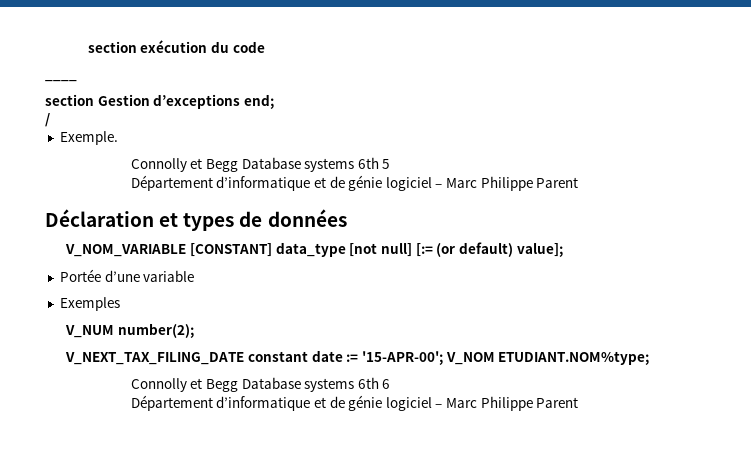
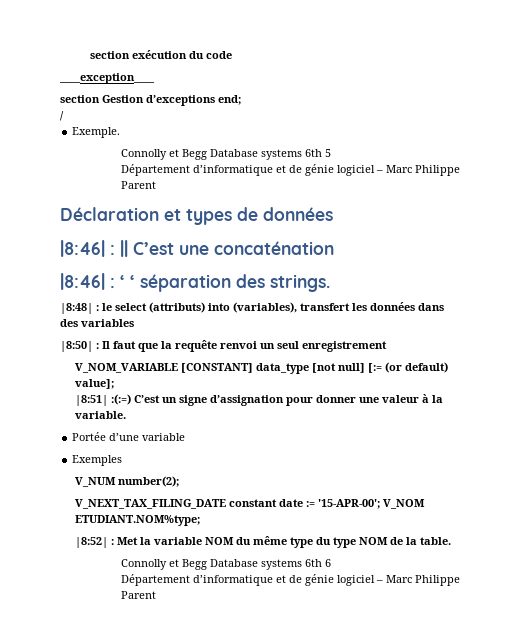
[45,79,77,82] ____ -> [59,73,155,84] ____exception____
(347, 218) none -> [60,240,334,257] [60,273,330,292] [60,302,444,314] [60,319,134,327] [60,340,387,352] // |8:46| : || C’est une concaténation // |8:46| : ‘ ‘ séparation des strings. // |8:48| : le select (attributs) into (variables), transfert les données dans des variables // |8:50| : Il faut que la requête renvoi un seul enregistrement
(563, 250) none -> [75,394,444,406] [75,411,127,419] // |8:51| :(:=) C’est un signe d’assignation pour donner une valeur à la variable.
(650, 358) none -> [75,536,452,548] // |8:52| : Met la variable NOM du même type du type NOM de la table.

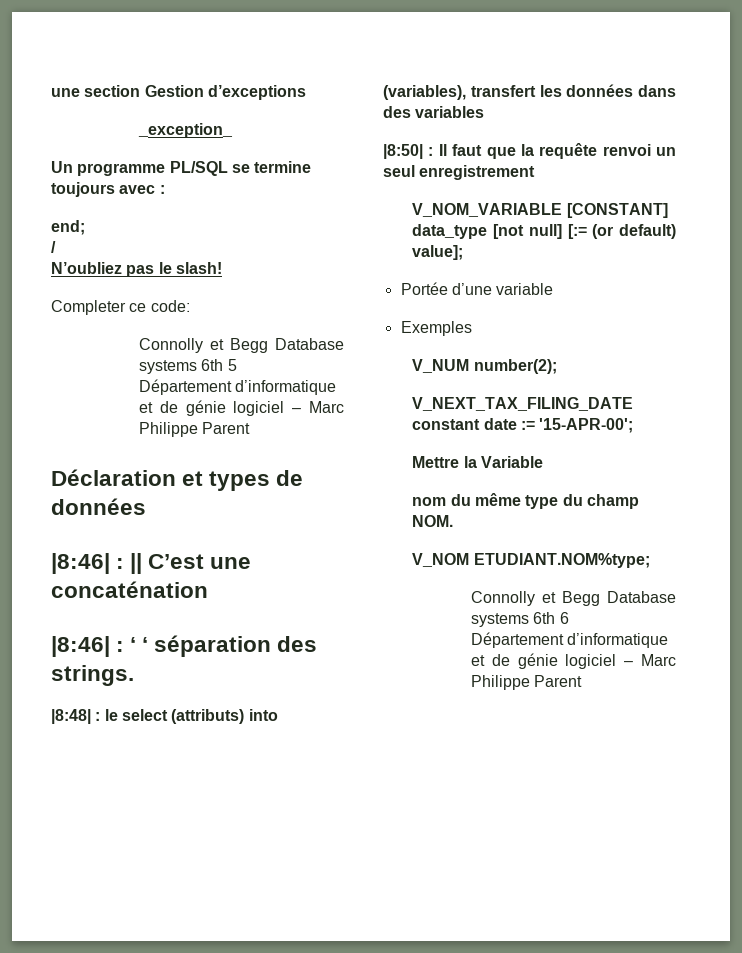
[90,50,233,59] [59,73,155,84] [60,95,241,106] [60,111,64,121] [72,127,121,138] section exécution du code // ____exception____ // section Gestion d’exceptions end; // / // Exemple. -> [51,85,306,100] [137,123,233,138] [51,161,312,176] [51,182,165,197] [51,220,85,235] [51,241,56,253] [51,262,222,277] [51,300,190,315] une section Gestion d’exceptions // _exception_ // Un programme PL/SQL se termine toujours avec : // end; // / // N’oubliez pas le slash! // Completer ce code:
[75,394,444,406] [75,411,127,419] // |8:51| :(:=) C’est un signe d’assignation pour donner une valeur à la variable. -> (464, 252) none
[383,499,426,509] [75,515,201,526] [75,536,452,548] V_NOM ETUDIANT.NOM%type; // |8:52| : Met la variable NOM du même type du type NOM de la table. -> [412,456,544,468] [412,493,640,509] [412,515,454,527] [412,553,650,568] // Mettre la Variable // nom du même type du champ NOM. // V_NOM ETUDIANT.NOM%type;

